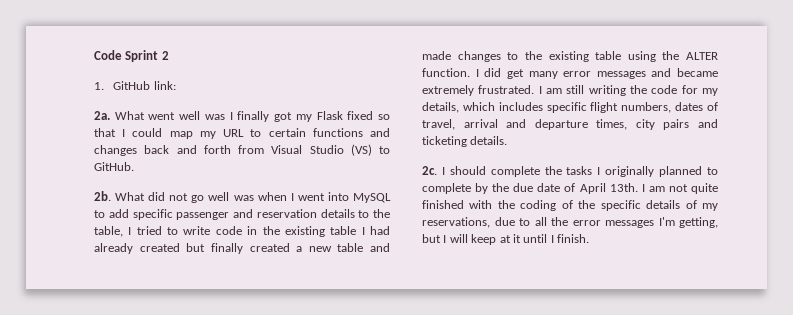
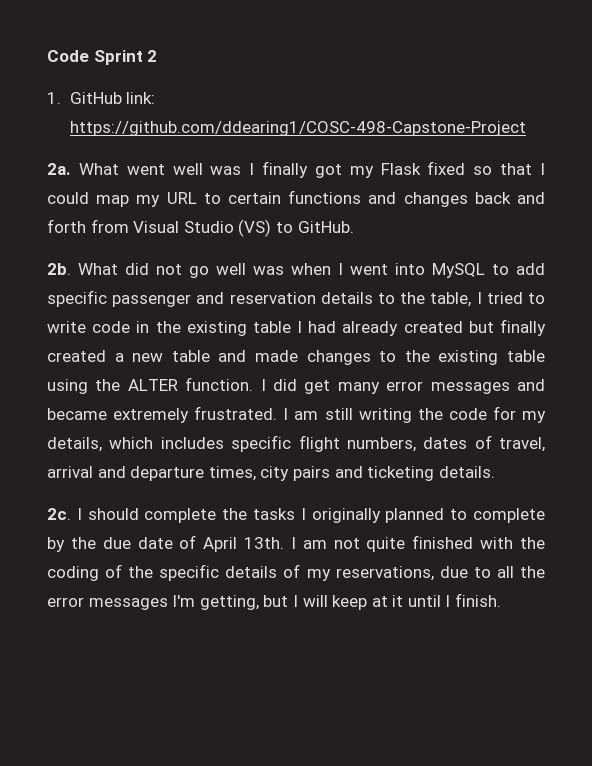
(176, 85) none -> [69,121,526,136] https://github.com/ddearing1/COSC-498-Capstone-Project

